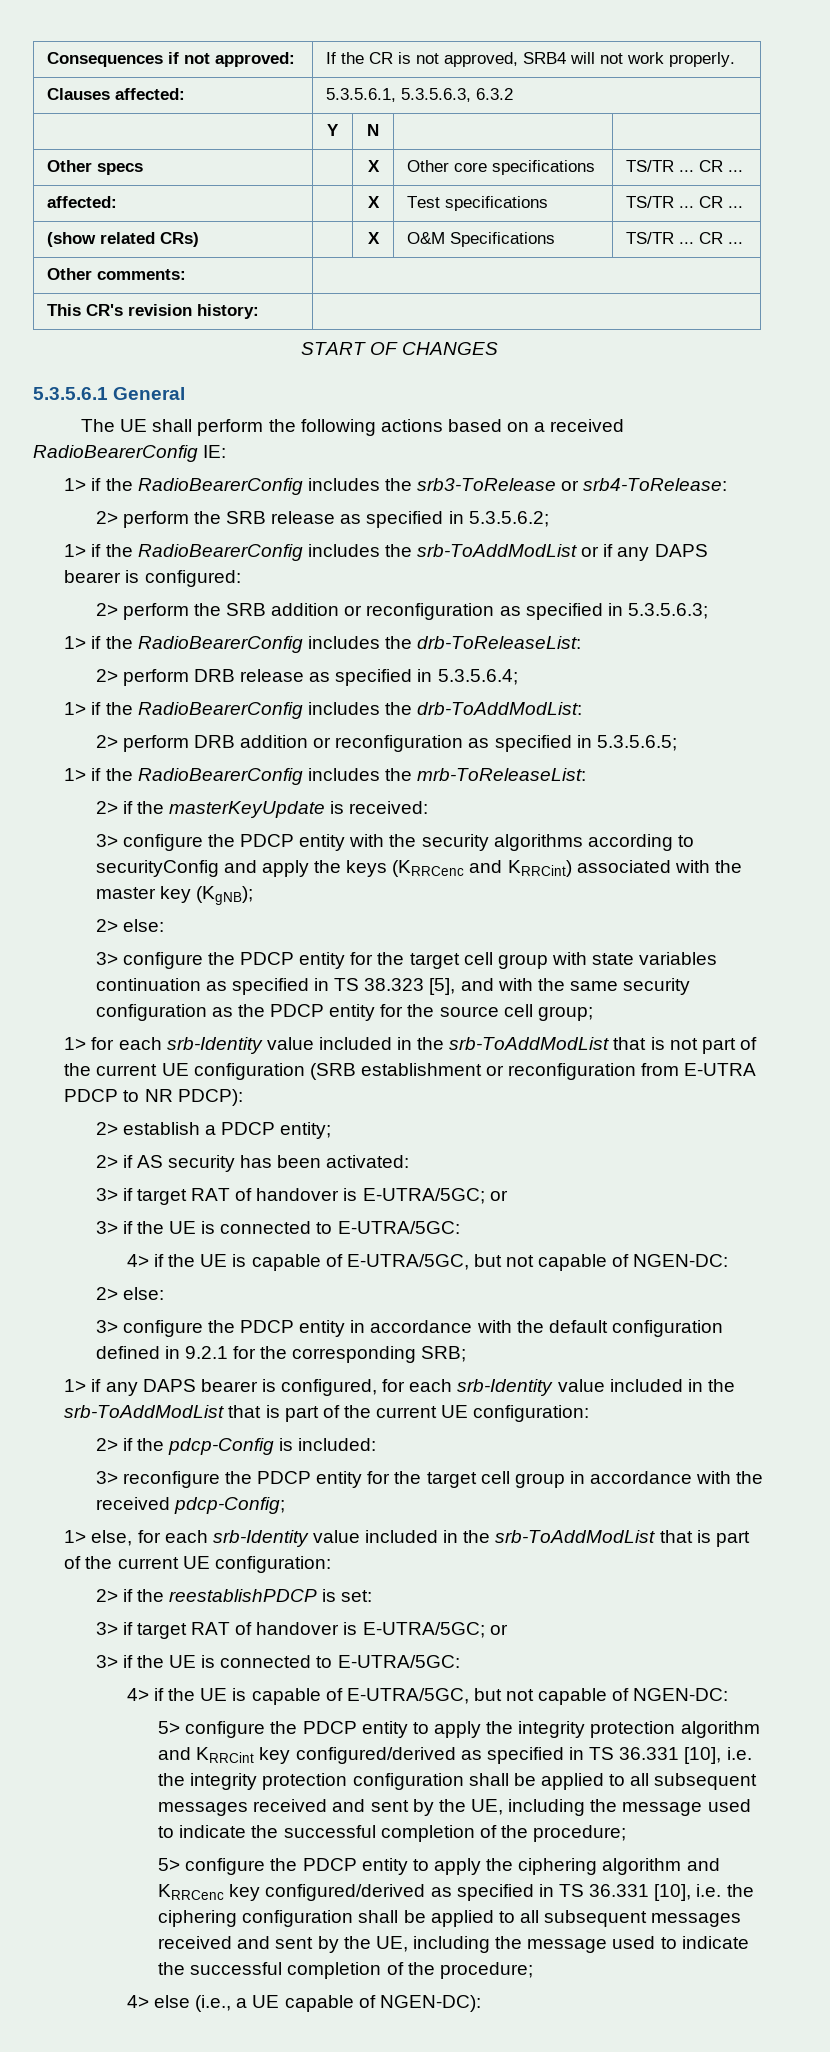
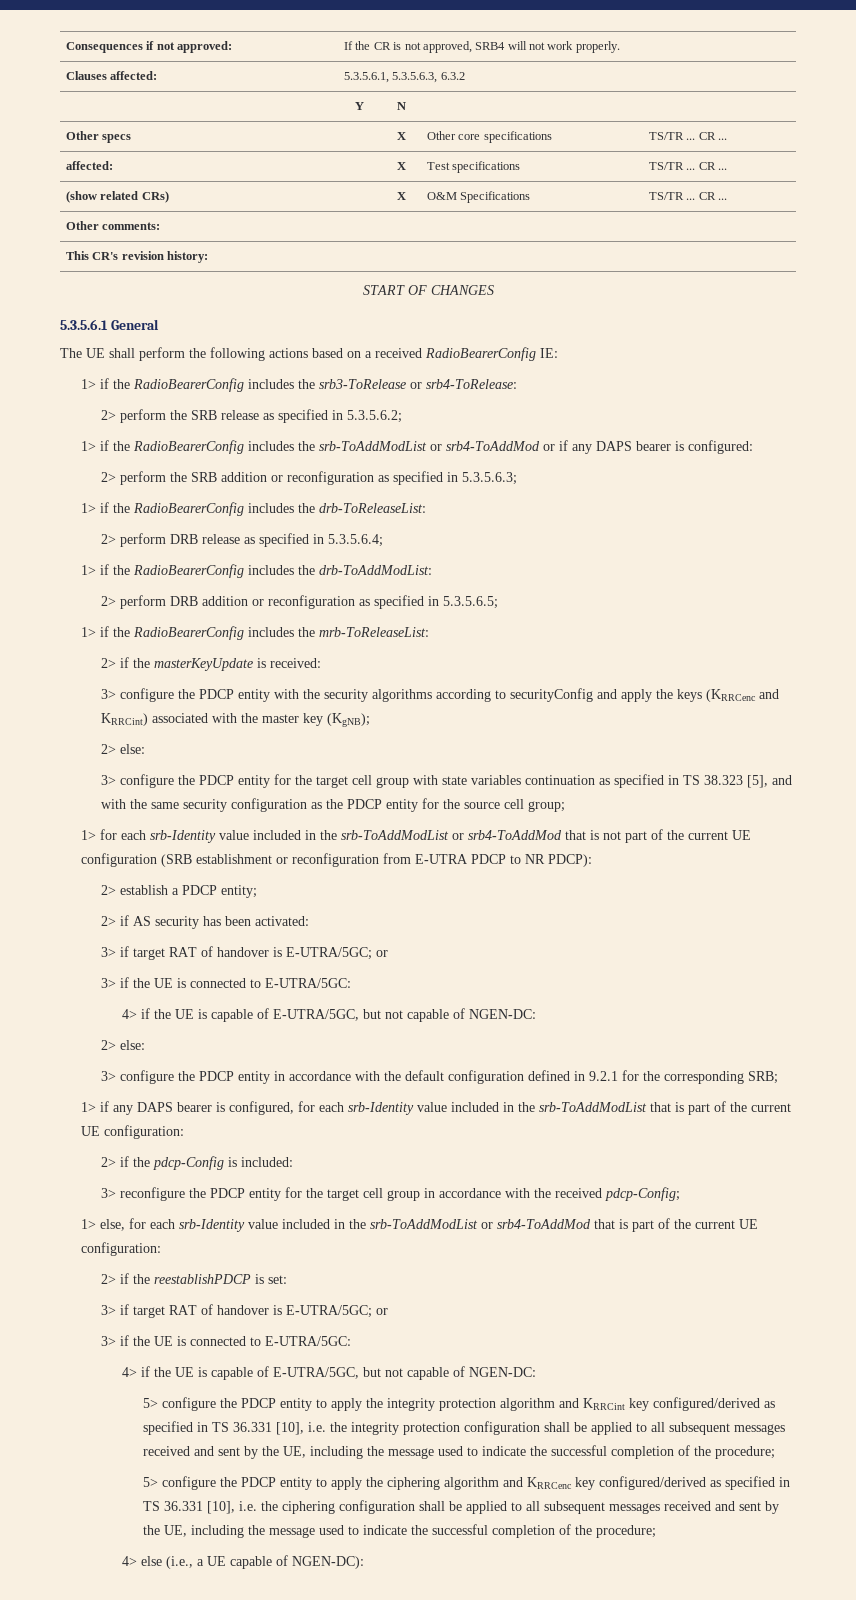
(600, 551) none -> [445,441,555,451] srb4-ToAddMod or
(610, 1043) none -> [451,830,562,840] or srb4-ToAddMod
(656, 1536) none -> [480,1219,591,1229] or srb4-ToAddMod

